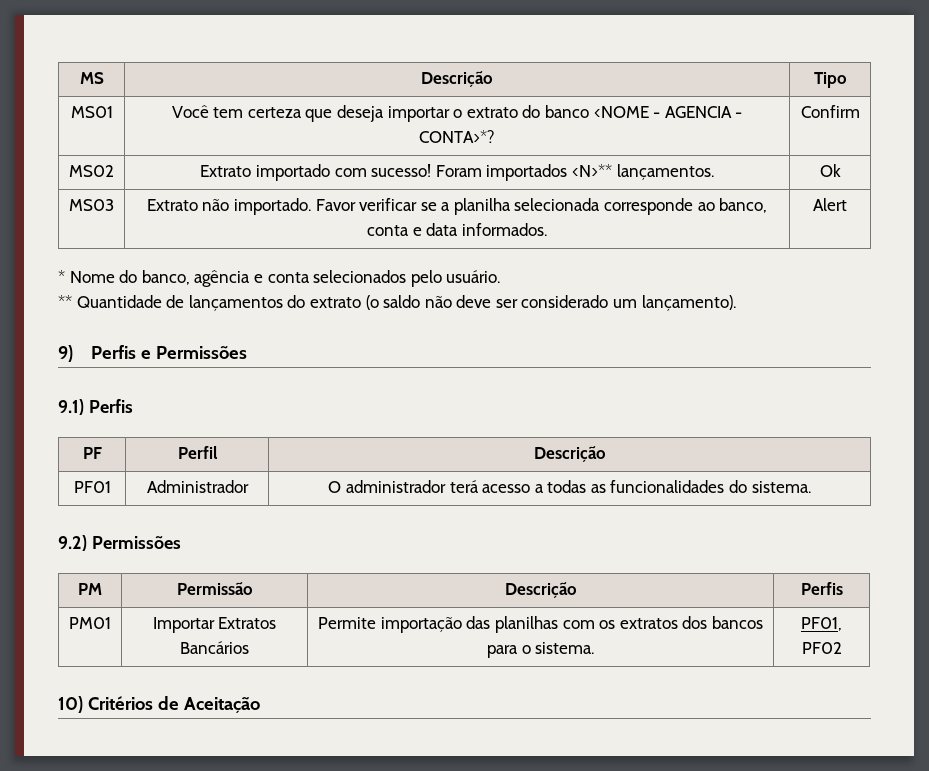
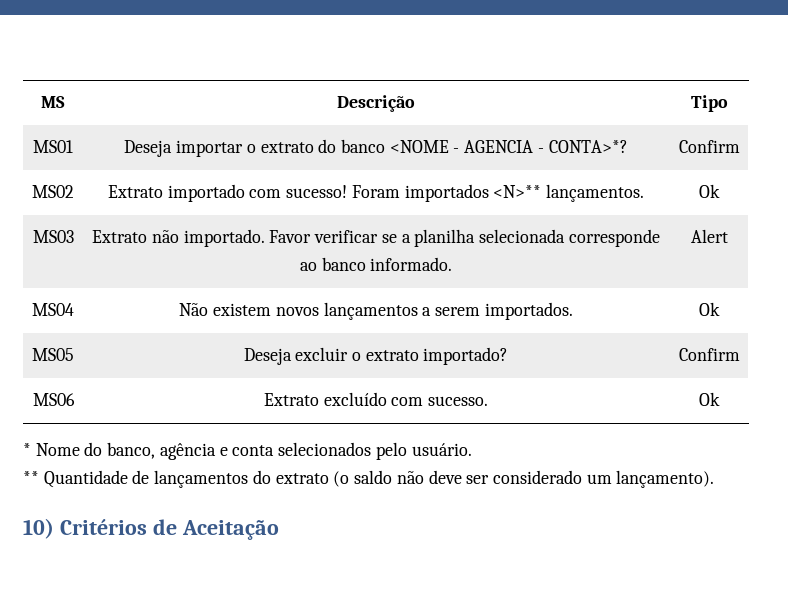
[171,105,385,122] Você tem certeza que deseja -> [124,140,173,157] Deseja
[719,198,768,213] [367,223,547,236] [813,198,847,211] banco, conta e data informados. | Alert -> [321,257,453,271] [690,229,728,243] [32,303,74,316] [179,302,573,320] [699,302,720,316] [32,348,74,361] [243,347,509,365] [678,348,740,361] [32,393,75,406] [263,392,489,406] [699,392,720,406] banco informado. | Alert // MS04 | Não existem novos lançamentos a serem importados. | Ok // MS05 | Deseja excluir o extrato importado? | Confirm // MS06 | Extrato excluído com sucesso. | Ok
[58,345,248,362] [58,399,133,415] [82,447,102,459] [177,446,218,459] [533,446,606,462] [73,481,111,493] [146,480,249,493] [328,480,811,493] [58,535,181,551] [78,583,102,595] [176,582,253,595] [504,582,577,598] [800,582,843,595] [69,617,111,629] [152,617,277,633] [180,641,249,654] [318,616,763,633] [486,642,595,658] [801,617,842,631] [801,642,842,654] // 9) Perfis e Permissões // 9.1) Perfis // PF | Perfil | Descrição // PF01 | Administrador | O administrador terá acesso a todas as funcionalidades do sistema. // 9.2) Permissões // PM | Permissão | Descrição | Perfis // PM01 | Importar Extratos Bancários | Permite importação das planilhas com os extratos dos bancos para o sistema. | PF01, PF02 -> (715, 479) none

